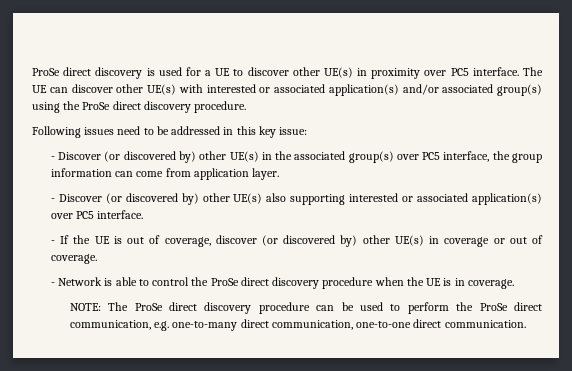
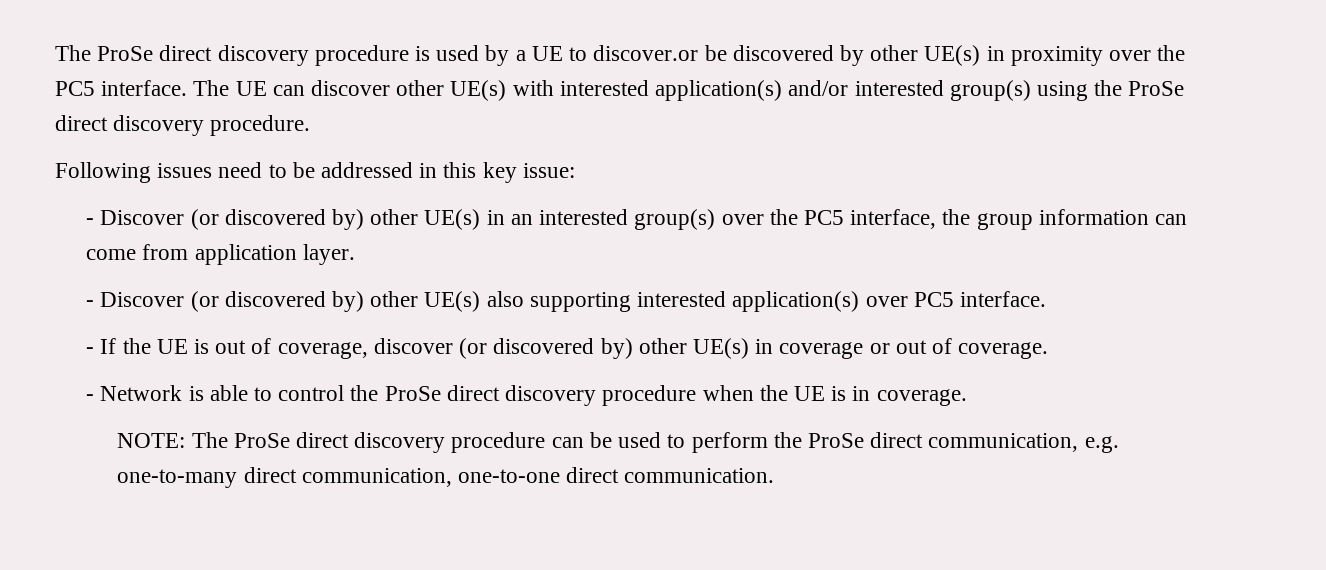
[32,67,143,79] ProSe direct discovery -> [55,45,409,66] The ProSe direct discovery procedure
[185,67,201,76] for -> [485,45,510,66] by
[247,67,289,76] discover -> [593,45,864,66] discover.or be discovered by
(447, 73) none -> [1157,45,1186,61] the
[259,84,325,93] or associated -> (649, 88) none
[442,84,494,93] associated -> [854,80,944,96] interested
[275,151,346,160] the associated -> [510,209,629,225] an interested
(419, 157) none -> [769,209,798,225] the
[402,193,469,202] or associated -> (727, 299) none

